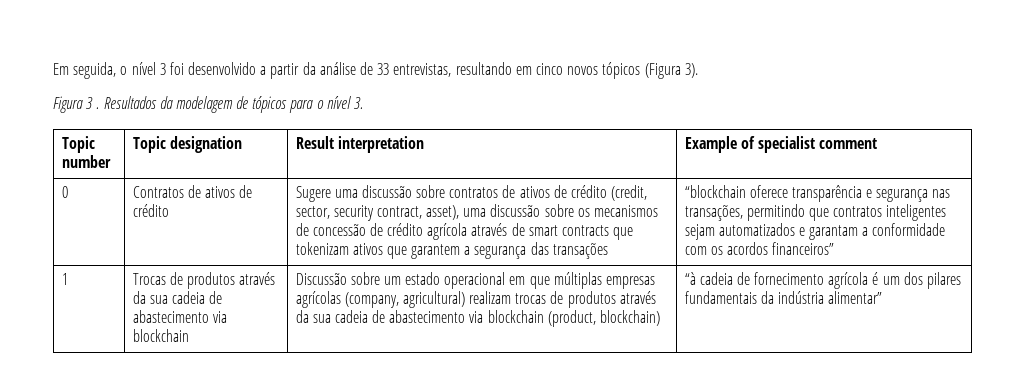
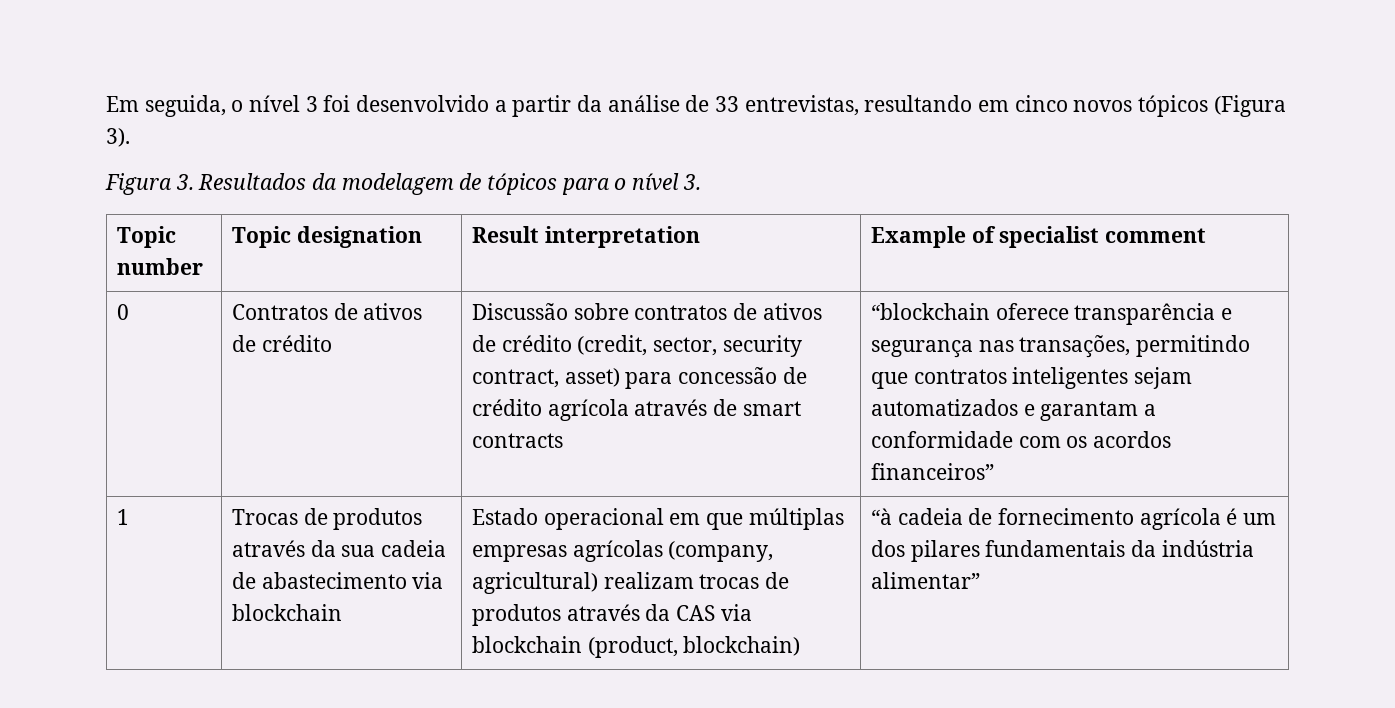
[86,97,100,109] 3 . -> [175,174,194,190] 3.
[295,185,412,202] Sugere uma discussão -> [471,303,568,320] Discussão
[426,204,659,220] [295,223,309,236] asset), uma discussão sobre os mecanismos de -> [564,368,673,389] asset) para
[613,227,634,240] [295,242,608,259] que tokenizam ativos que garantem a segurança das transações -> (563, 440) none
[295,272,441,285] Discussão sobre um estado -> [471,508,538,525] Estado
[312,310,466,323] sua cadeia de abastecimento -> [675,605,715,621] CAS

